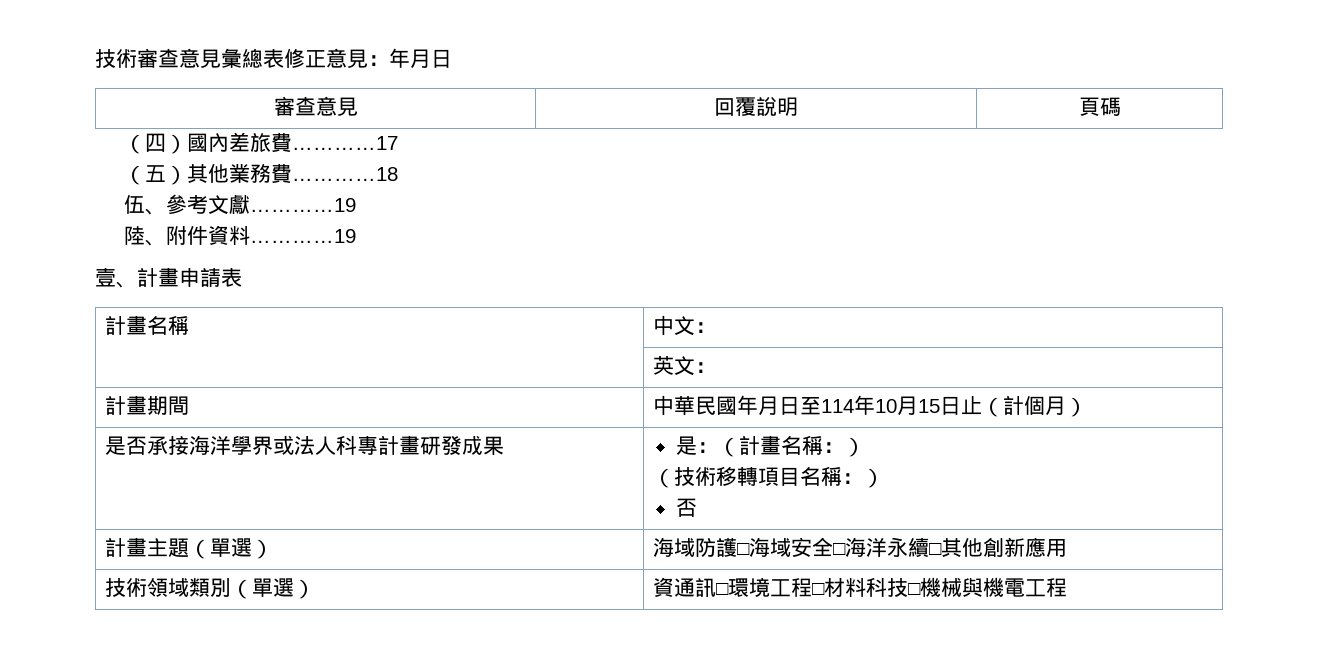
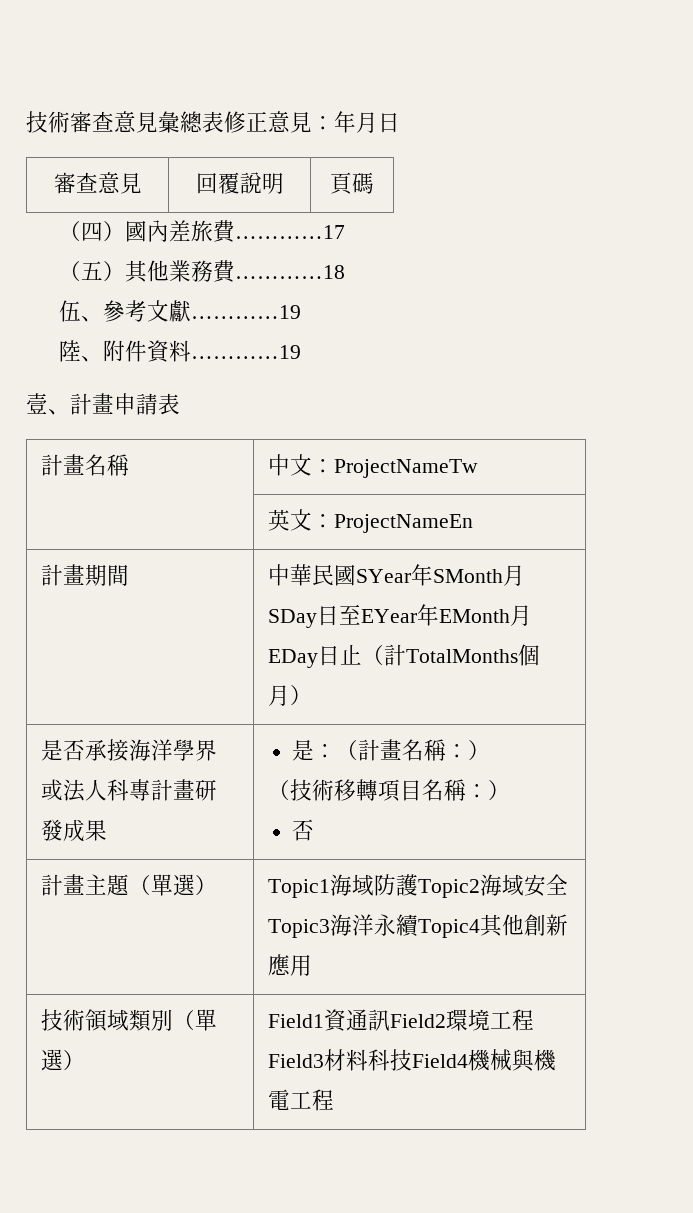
(717, 327) none -> [334,459,479,478] ProjectNameTw
(717, 367) none -> [334,514,474,533] ProjectNameEn
[737,395,941,415] 年月日至114年10月15 -> [356,564,526,586] [268,604,533,628] [268,649,319,668] SYear年SMonth月SDay日至EYear年EMonth月EDay
(1025, 405) none -> [406,649,519,663] TotalMonths
(274, 549) none -> [268,879,331,898] Topic1
[737,543,751,555] □ -> [418,879,481,898] Topic2
[833,543,847,555] □ -> [268,919,331,938] Topic3
[929,543,943,555] □ -> [418,919,481,938] Topic4
[653,577,730,597] 資通訊□ -> [268,1009,447,1032] Field1資通訊Field2
[812,583,826,595] □ -> [268,1054,325,1068] Field3
[908,583,922,595] □ -> [412,1054,469,1068] Field4

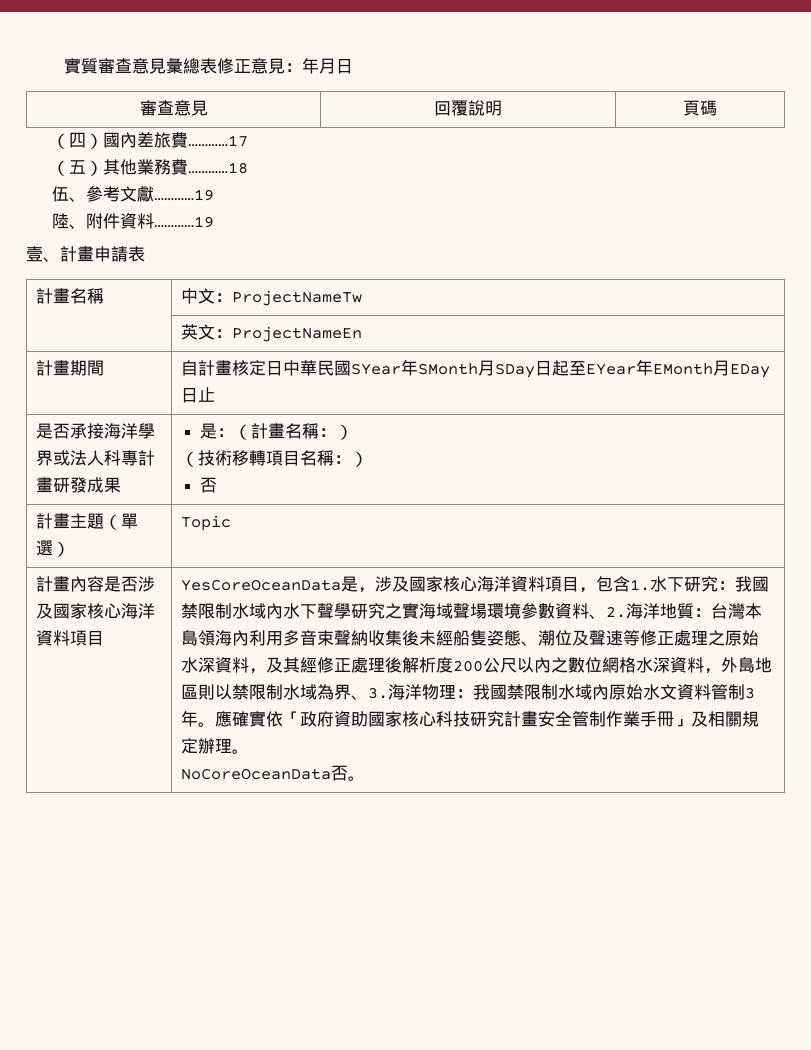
[26,111,70,133] 技術 -> [63,58,98,74] 實質
(130, 575) none -> [181,360,284,376] 自計畫核定日
(340, 615) none -> [552,360,570,376] 起
[362,644,541,666] [268,685,313,706] （計TotalMonths個月） -> (216, 394) none
[268,874,569,898] [268,914,569,938] [268,954,313,976] [41,1009,218,1032] [41,1049,86,1071] [268,1009,535,1032] [268,1049,557,1072] [268,1089,335,1111] Topic1海域防護Topic2海域安全Topic3海洋永續Topic4其他創新應用 // 技術領域類別（單選） | Field1資通訊Field2環境工程Field3材料科技Field4機械與機電工程 -> [181,515,232,531] [36,576,156,592] [36,603,156,619] [36,630,105,646] [181,576,770,593] [181,602,763,619] [181,630,760,646] [181,657,773,674] [181,684,756,700] [181,710,760,727] [181,738,250,754] [181,765,366,781] Topic // 計畫內容是否涉及國家核心海洋資料項目 | YesCoreOceanData是，涉及國家核心海洋資料項目，包含1.水下研究：我國禁限制水域內水下聲學研究之實海域聲場環境參數資料、2.海洋地質：台灣本島領海內利用多音束聲納收集後未經船隻姿態、潮位及聲速等修正處理之原始水深資料，及其經修正處理後解析度200公尺以內之數位網格水深資料，外島地區則以禁限制水域為界、3.海洋物理：我國禁限制水域內原始水文資料管制3年。應確實依「政府資助國家核心科技研究計畫安全管制作業手冊」及相關規定辦理。 // NoCoreOceanData否。

